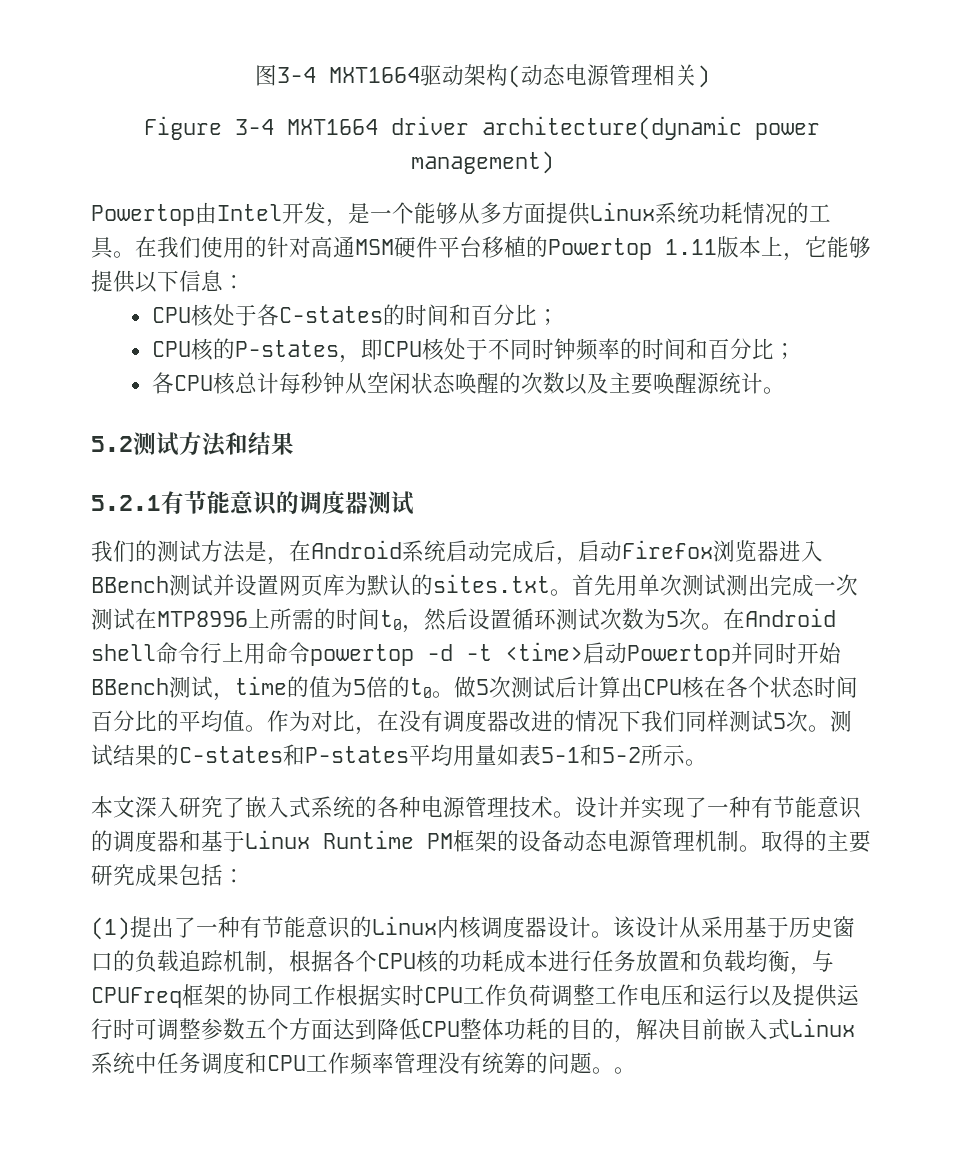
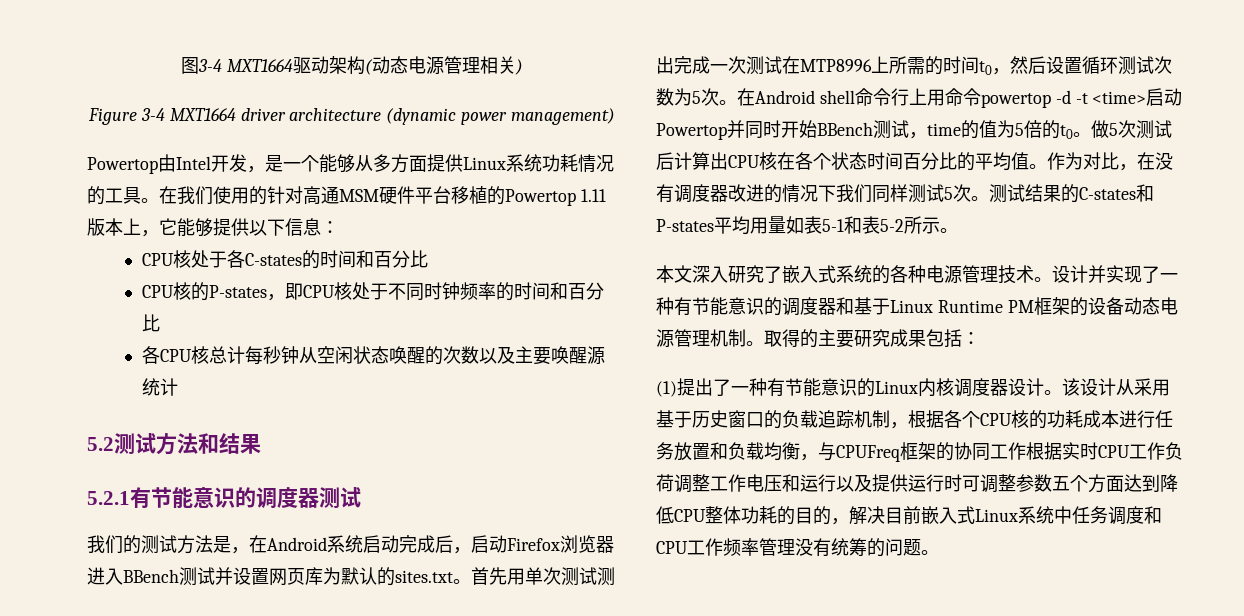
[482,116,742,140] architecture(dynamic -> [289,108,457,125] architecture (dynamic
[536,309,559,325] ； -> (428, 259) none
[773,343,796,359] ； -> (160, 323) none
[762,387,785,394] 。 -> (178, 387) none
(602, 755) none -> [862,216,880,234] 表
[614,1067,636,1074] 。 -> (939, 552) none

